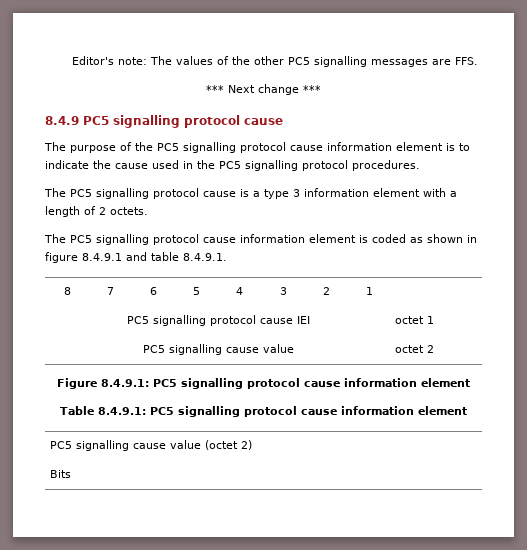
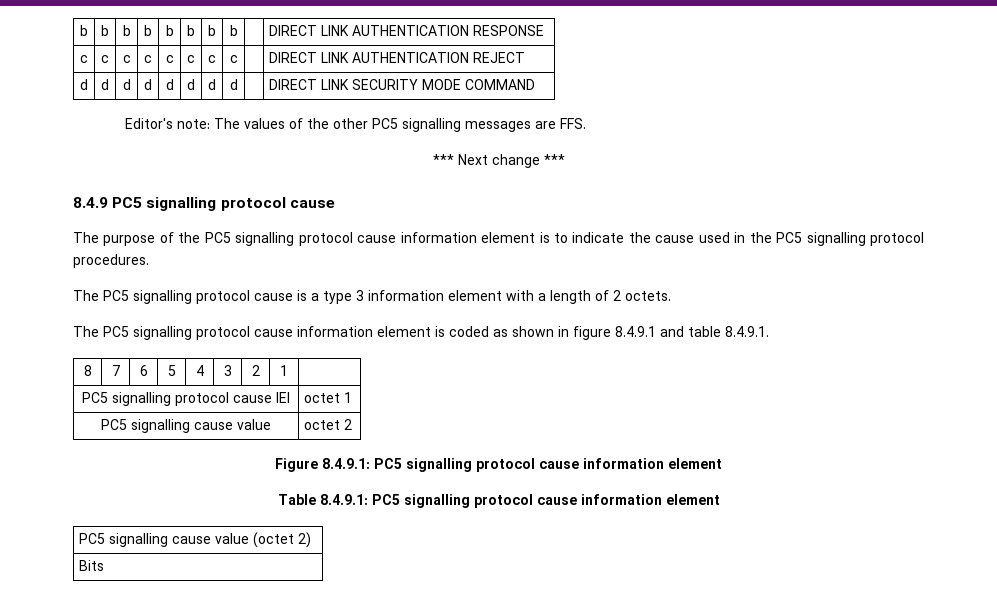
(71, 60) none -> [80,25,88,36] [101,25,109,36] [122,25,131,36] [144,25,152,36] [165,25,174,36] [187,25,195,36] [208,25,216,36] [229,25,238,36] [269,25,545,36] [80,55,88,63] [101,55,109,63] [122,55,131,63] [144,55,152,63] [165,55,174,63] [187,55,195,63] [208,55,216,63] [229,55,238,63] [269,52,526,63] [80,79,88,90] [101,79,109,90] [122,79,131,90] [144,79,152,90] [165,79,174,90] [187,79,195,90] [208,79,216,90] [229,79,238,90] [269,79,536,90] b | b | b | b | b | b | b | b | | DIRECT LINK AUTHENTICATION RESPONSE // c | c | c | c | c | c | c | c | | DIRECT LINK AUTHENTICATION REJECT // d | d | d | d | d | d | d | d | | DIRECT LINK SECURITY MODE COMMAND //

